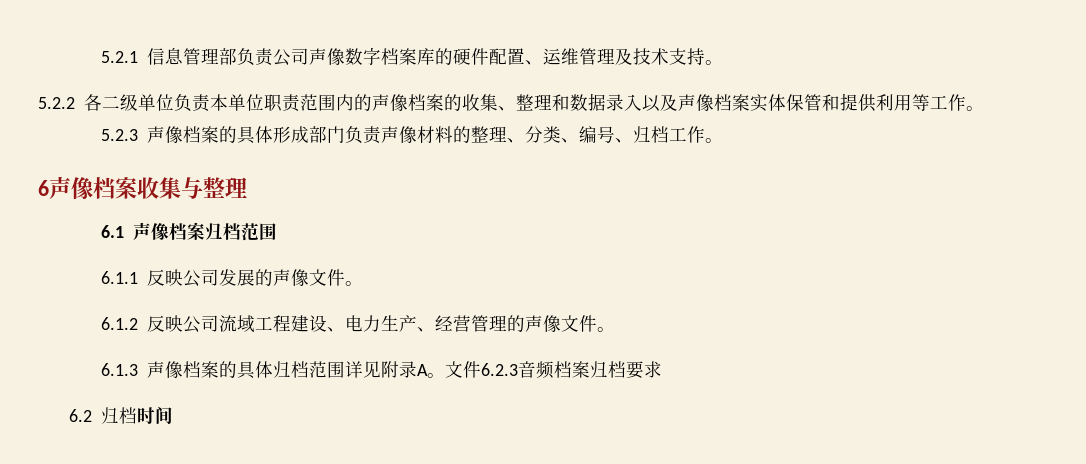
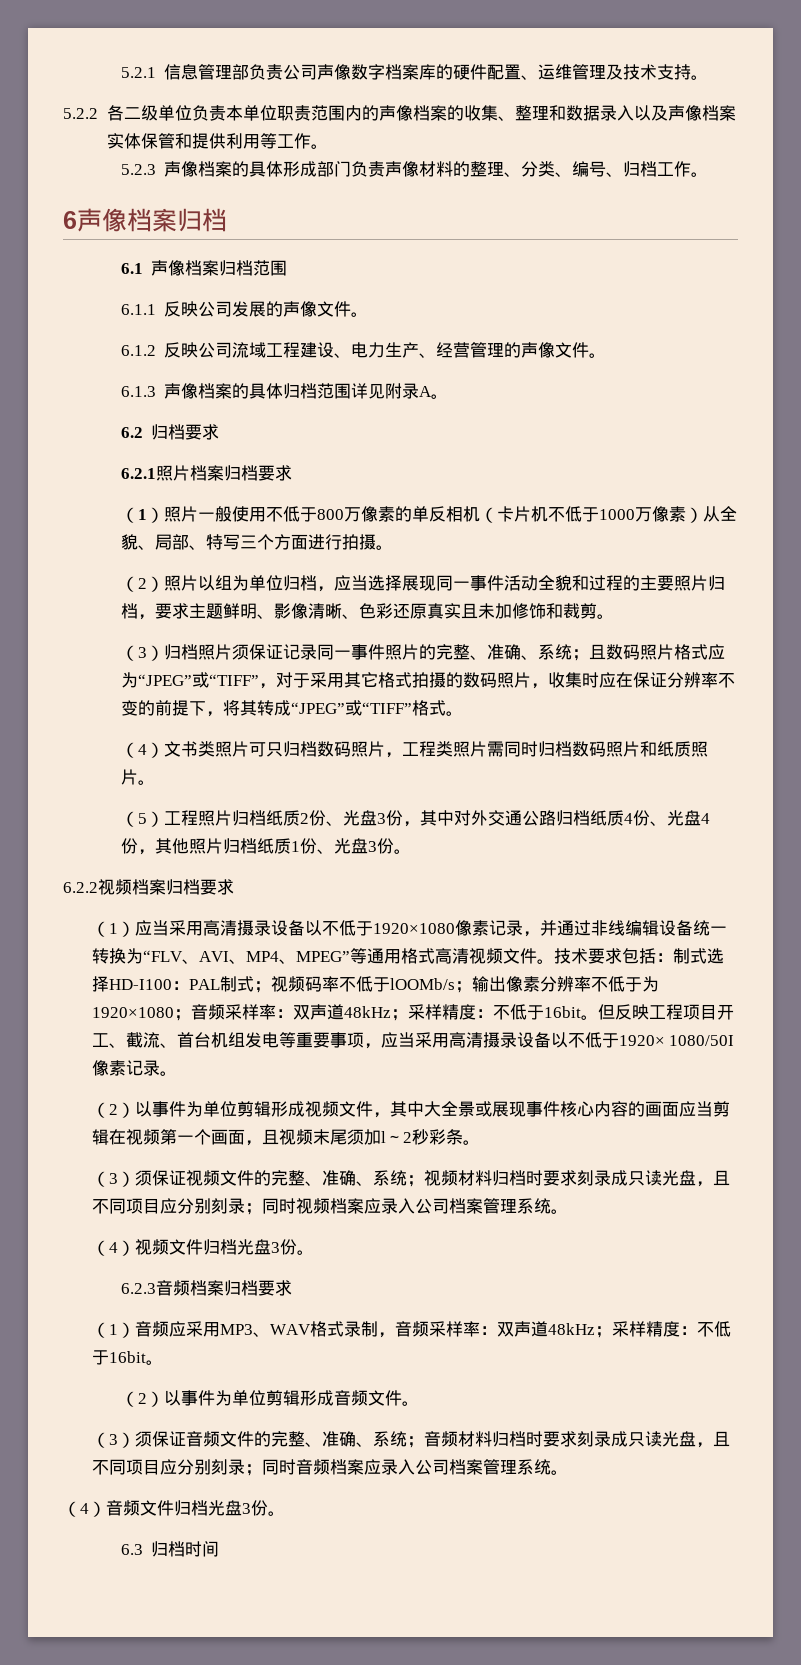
[137,177,247,199] 收集与整理 -> [177,208,227,232] 归档
[444,361,481,378] 文件 -> [120,424,220,440] [120,465,292,481] [120,506,737,523] [120,534,393,550] [120,575,725,592] [120,603,614,620] [120,644,725,661] [120,672,735,689] [120,700,463,717] [120,741,708,758] [120,769,155,785] [120,810,710,827] [120,838,411,855] [63,879,234,895] [91,920,727,937] [91,948,724,964] [91,976,659,993] [91,1004,734,1021] [91,1032,735,1049] [91,1060,177,1076] [91,1101,730,1118] [91,1129,480,1146] [91,1170,730,1187] [91,1198,568,1215] [91,1239,314,1256] // 6.2归档要求 // 6.2.1照片档案归档要求 // （1）照片一般使用不低于800万像素的单反相机（卡片机不低于1000万像素）从全貌、局部、特写三个方面进行拍摄。 // （2）照片以组为单位归档，应当选择展现同一事件活动全貌和过程的主要照片归档，要求主题鲜明、影像清晰、色彩还原真实且未加修饰和裁剪。 // （3）归档照片须保证记录同一事件照片的完整、准确、系统；且数码照片格式应为“JPEG”或“TIFF”，对于采用其它格式拍摄的数码照片，收集时应在保证分辨率不变的前提下，将其转成“JPEG”或“TIFF”格式。 // （4）文书类照片可只归档数码照片，工程类照片需同时归档数码照片和纸质照片。 // （5）工程照片归档纸质2份、光盘3份，其中对外交通公路归档纸质4份、光盘4份，其他照片归档纸质1份、光盘3份。 // 6.2.2视频档案归档要求 // （1）应当采用高清摄录设备以不低于1920×1080像素记录，并通过非线编辑设备统一转换为“FLV、AVI、MP4、MPEG”等通用格式高清视频文件。技术要求包括：制式选择HD-I100：PAL制式；视频码率不低于lOOMb/s；输出像素分辨率不低于为1920×1080；音频采样率：双声道48kHz；采样精度：不低于16bit。但反映工程项目开工、截流、首台机组发电等重要事项，应当采用高清摄录设备以不低于1920× 1080/50I像素记录。 // （2）以事件为单位剪辑形成视频文件，其中大全景或展现事件核心内容的画面应当剪辑在视频第一个画面，且视频末尾须加l～2秒彩条。 // （3）须保证视频文件的完整、准确、系统；视频材料归档时要求刻录成只读光盘，且不同项目应分别刻录；同时视频档案应录入公司档案管理系统。 // （4）视频文件归档光盘3份。 //
[69,409,93,422] 6.2 -> [91,1321,731,1338] [91,1350,163,1365] [120,1390,419,1407] [91,1431,730,1448] [91,1459,568,1476] [63,1500,285,1517] [120,1544,143,1555] （1）音频应采用MP3、WAV格式录制，音频采样率：双声道48kHz；采样精度：不低于16bit。 // （2）以事件为单位剪辑形成音频文件。 // （3）须保证音频文件的完整、准确、系统；音频材料归档时要求刻录成只读光盘，且不同项目应分别刻录；同时音频档案应录入公司档案管理系统。 // （4）音频文件归档光盘3份。 // 6.3

